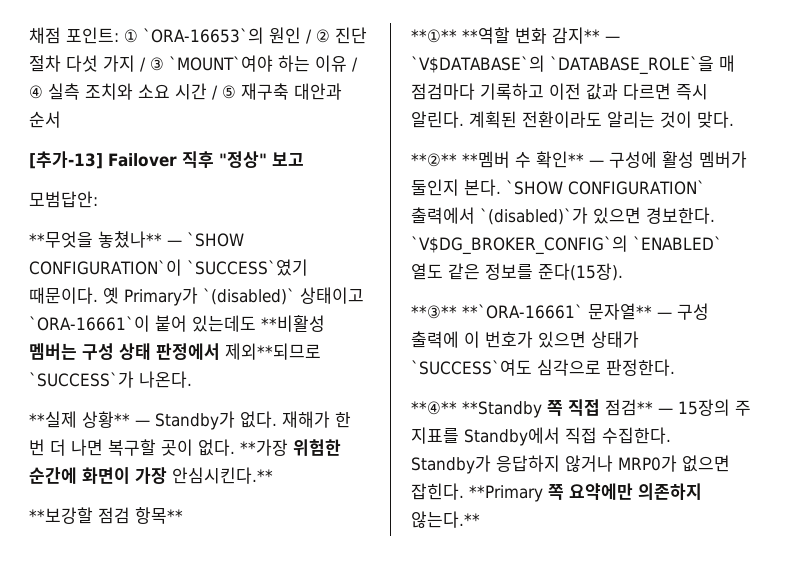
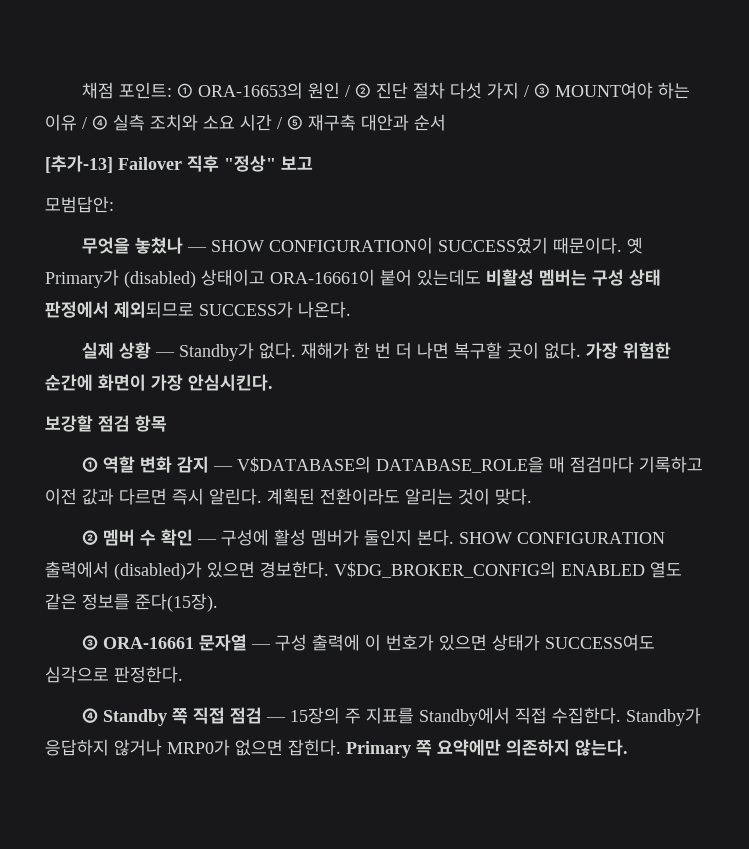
[143,27,264,44] `ORA-16653`의 -> [198,82,304,99] ORA-16653의
[169,55,273,72] `MOUNT`여야 -> [555,82,654,99] MOUNT여야
[29,231,244,248] [29,259,308,276] [29,287,364,306] [29,315,150,332] **무엇을 놓쳤나** — `SHOW CONFIGURATION`이 `SUCCESS`였기 때문이다. 옛 Primary가 `(disabled)` 상태이고 `ORA-16661`이 -> [82,237,644,254] [45,269,375,288] 무엇을 놓쳤나 — SHOW CONFIGURATION이 SUCCESS였기 때문이다. 옛 Primary가 (disabled) 상태이고 ORA-16661이
[261,315,325,332] **비활성 -> [486,269,534,286] 비활성
[225,343,321,360] [29,371,134,388] 제외**되므로 `SUCCESS`가 -> [114,301,293,318] 제외되므로 SUCCESS가
[29,411,130,428] **실제 상황** -> [82,342,152,359] 실제 상황
[240,439,288,456] **가장 -> [586,342,619,359] 가장
[172,467,273,484] [29,507,183,524] [411,27,620,44] [411,55,714,75] 안심시킨다.** // **보강할 점검 항목** // **①** **역할 변화 감지** — `V$DATABASE`의 `DATABASE_ROLE`을 -> [188,374,273,391] [45,415,167,432] [82,456,545,473] 안심시킨다. // 보강할 점검 항목 // ① 역할 변화 감지 — V$DATABASE의 DATABASE_ROLE을
[411,151,584,168] **②** **멤버 수 확인** -> [82,529,194,546] ② 멤버 수 확인
[506,180,705,195] [411,207,715,225] [411,235,722,255] `SHOW CONFIGURATION` 출력에서 `(disabled)`가 있으면 경보한다. `V$DG_BROKER_CONFIG`의 `ENABLED` -> [459,532,666,544] [45,561,645,580] SHOW CONFIGURATION 출력에서 (disabled)가 있으면 경보한다. V$DG_BROKER_CONFIG의 ENABLED
[411,303,652,320] **③** **`ORA-16661` 문자열** -> [82,634,248,651] ③ ORA-16661 문자열
[411,359,532,376] `SUCCESS`여도 -> [545,634,656,651] SUCCESS여도
[411,401,542,418] **④** **Standby -> [82,708,168,726] ④ Standby
[605,399,653,416] 점검** -> [230,707,263,724] 점검
[469,485,543,502] **Primary -> [346,741,411,758] Primary
[411,511,480,528] 않는다.** -> [575,739,628,756] 않는다.

